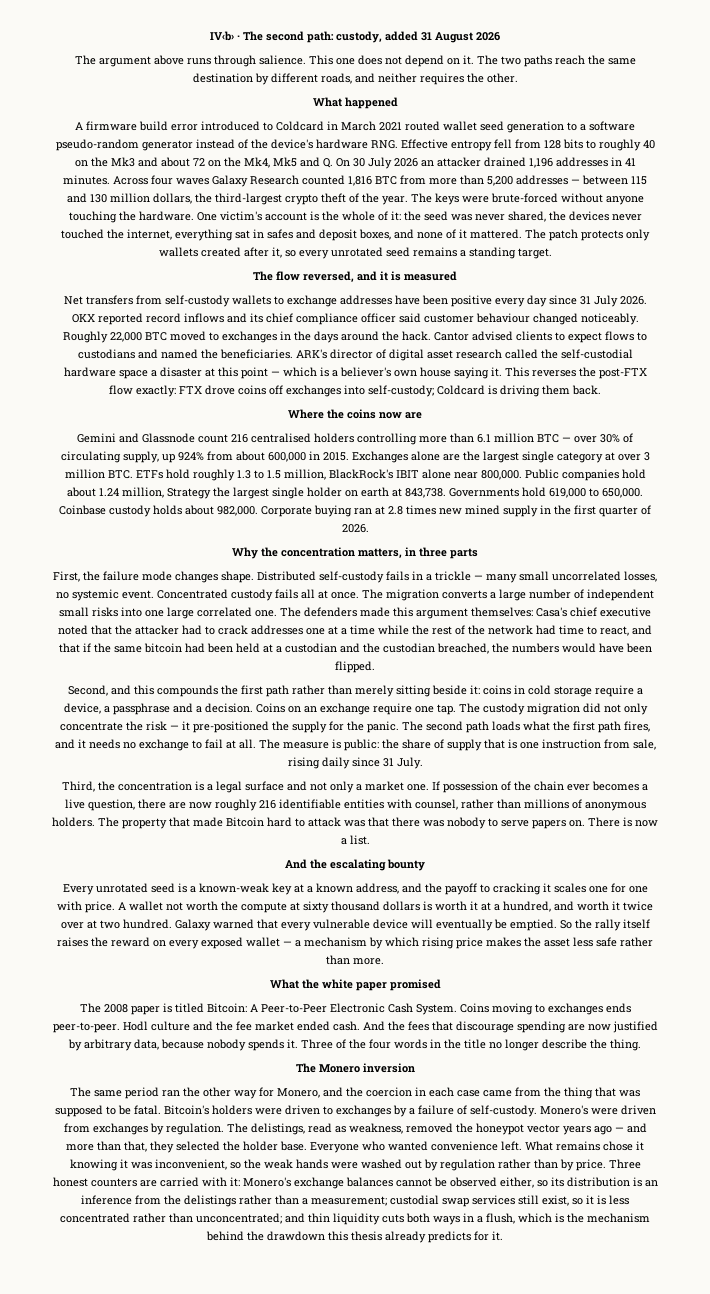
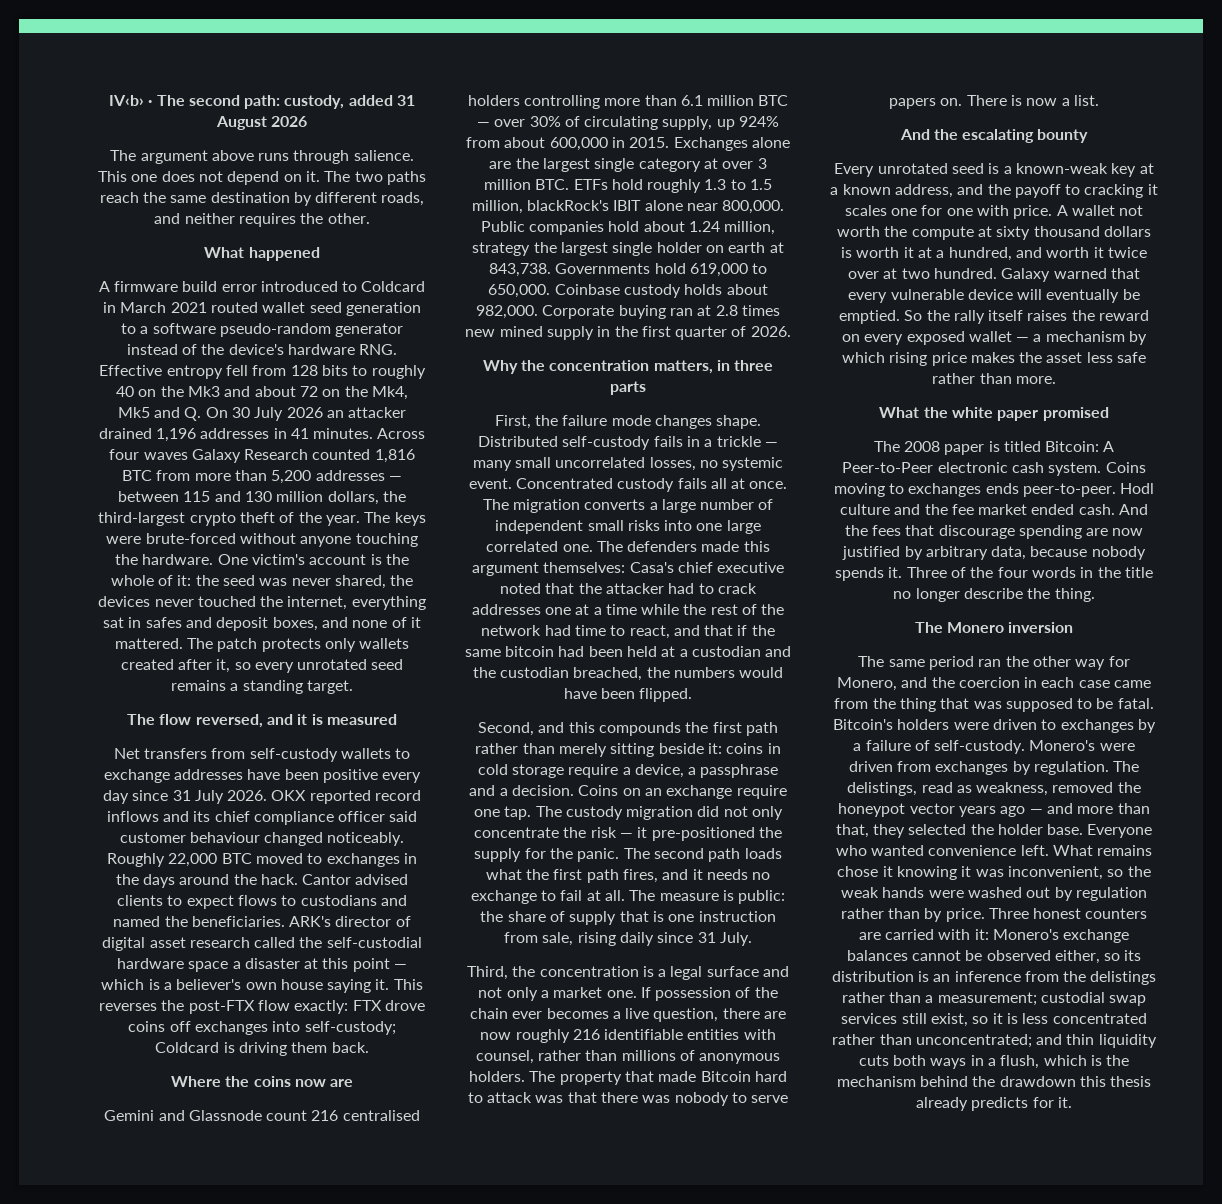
[328,469,393,479] BlackRock's -> [527,200,610,211] blackRock's
[167,488,211,499] Strategy -> [472,242,531,256] strategy
[329,1003,457,1015] Electronic Cash System. -> [937,462,1102,476] electronic cash system.

